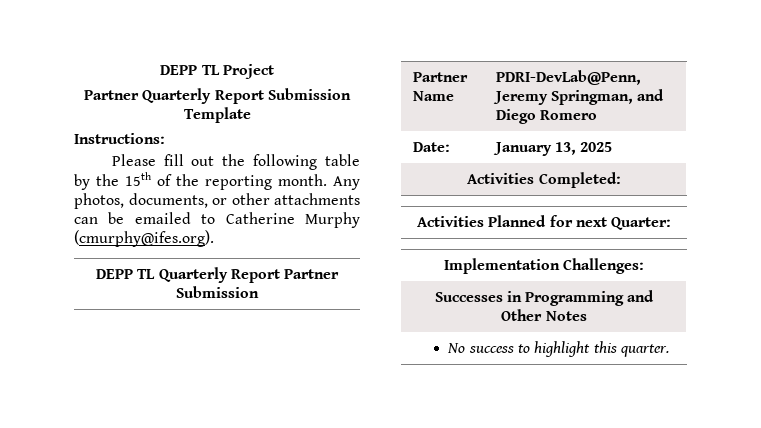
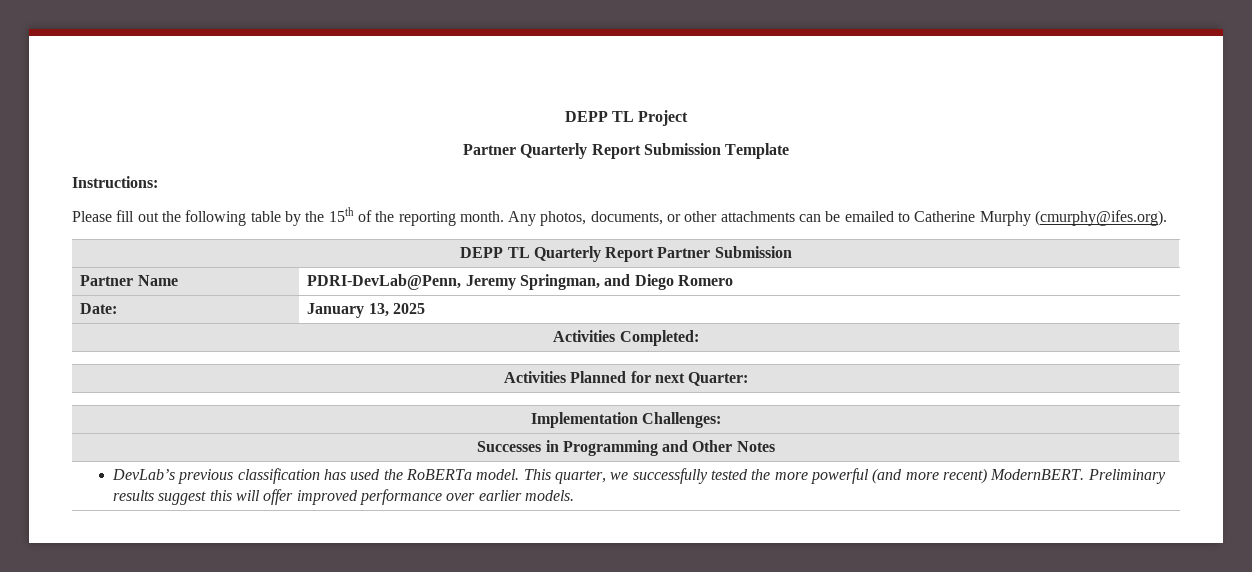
[447,341,669,357] No success to highlight this quarter. -> [112,468,1166,484] [113,489,575,505] DevLab’s previous classification has used the RoBERTa model. This quarter, we successfully tested the more powerful (and more recent) ModernBERT. Preliminary results suggest this will offer improved performance over earlier models.

